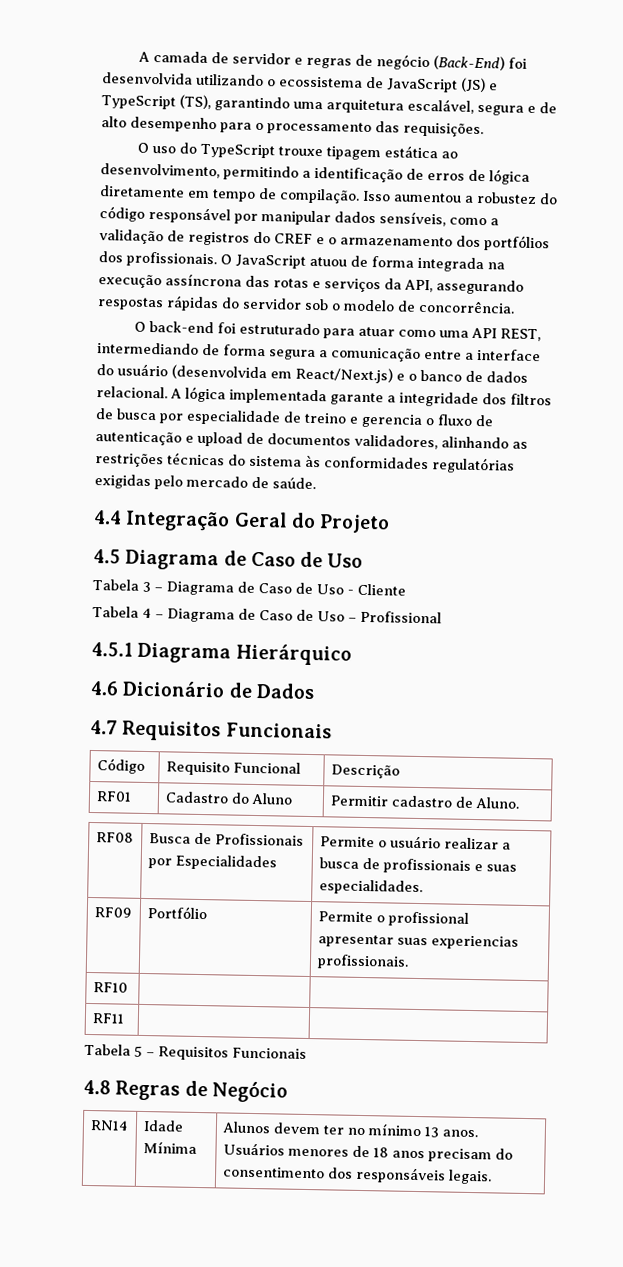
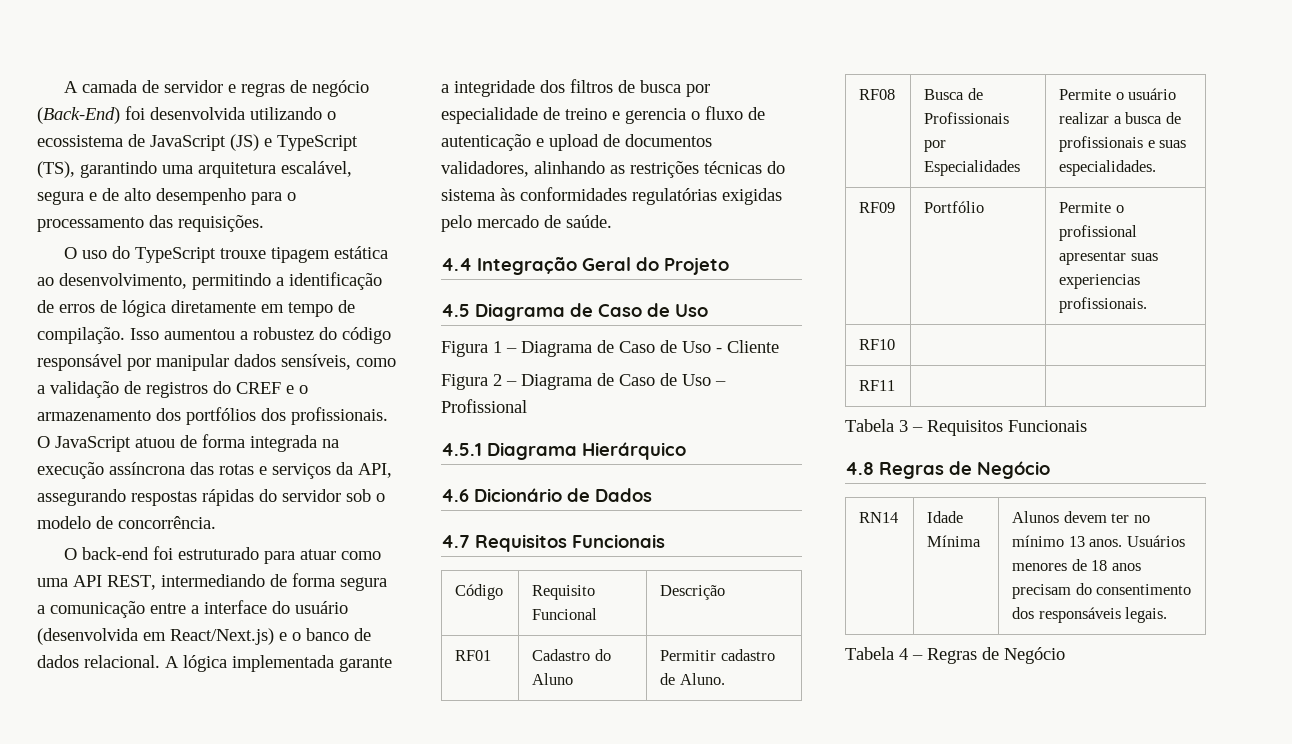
[92,578,151,593] Tabela 3 -> [441,341,502,357] Figura 1
[92,605,152,619] Tabela 4 -> [441,374,502,390] Figura 2
[133,1045,143,1057] 5 -> [899,420,908,432] 3
(492, 1177) none -> [845,647,1065,664] // Tabela 4 – Regras de Negócio

